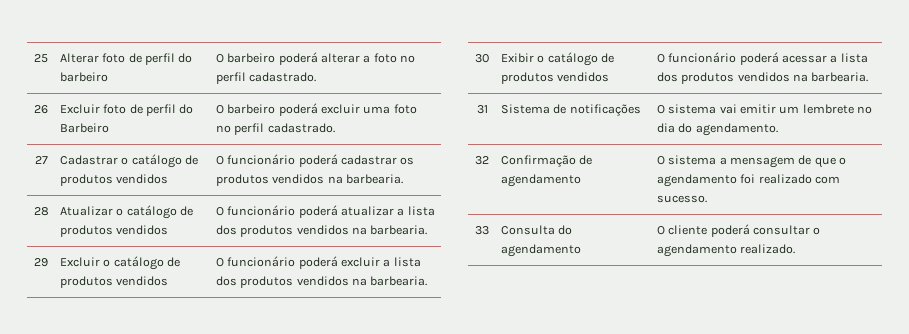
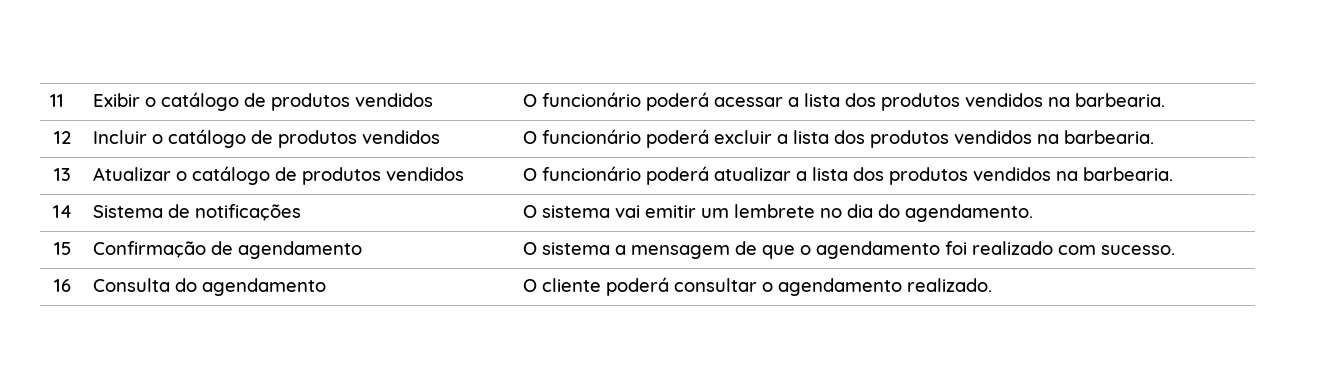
[34,54,48,63] [59,53,193,65] [59,72,108,82] [215,52,416,65] [215,72,317,84] [34,105,48,114] [59,104,194,116] [59,123,109,133] [215,103,417,116] [215,123,335,135] [34,156,48,164] [59,154,199,168] [59,174,169,186] [215,154,415,167] [215,174,404,186] [33,207,49,216] 25 | Alterar foto de perfil do barbeiro | O barbeiro poderá alterar a foto no perfil cadastrado. // 26 | Excluir foto de perfil do Barbeiro | O barbeiro poderá excluir uma foto no perfil cadastrado. // 27 | Cadastrar o catálogo de produtos vendidos | O funcionário poderá cadastrar os produtos vendidos na barbearia. // 28 -> [50,94,65,107] [93,92,434,111] [523,92,1166,111] [53,131,71,144] [93,129,441,148] [523,129,1155,148] [53,168,71,181] 11 | Exibir o catálogo de produtos vendidos | O funcionário poderá acessar a lista dos produtos vendidos na barbearia. // 12 | Incluir o catálogo de produtos vendidos | O funcionário poderá excluir a lista dos produtos vendidos na barbearia. // 13
[34,258,48,267] [59,256,181,270] [59,276,169,288] [215,256,421,269] [215,276,428,288] [475,54,489,63] [500,52,615,66] [500,72,610,84] [656,52,868,65] [656,72,869,84] [476,105,488,114] 29 | Excluir o catálogo de produtos vendidos | O funcionário poderá excluir a lista dos produtos vendidos na barbearia. // 30 | Exibir o catálogo de produtos vendidos | O funcionário poderá acessar a lista dos produtos vendidos na barbearia. // 31 -> [52,205,72,218] 14
[475,156,489,165] 32 -> [53,242,71,255] 15
[475,226,489,235] 33 -> [53,279,71,292] 16

